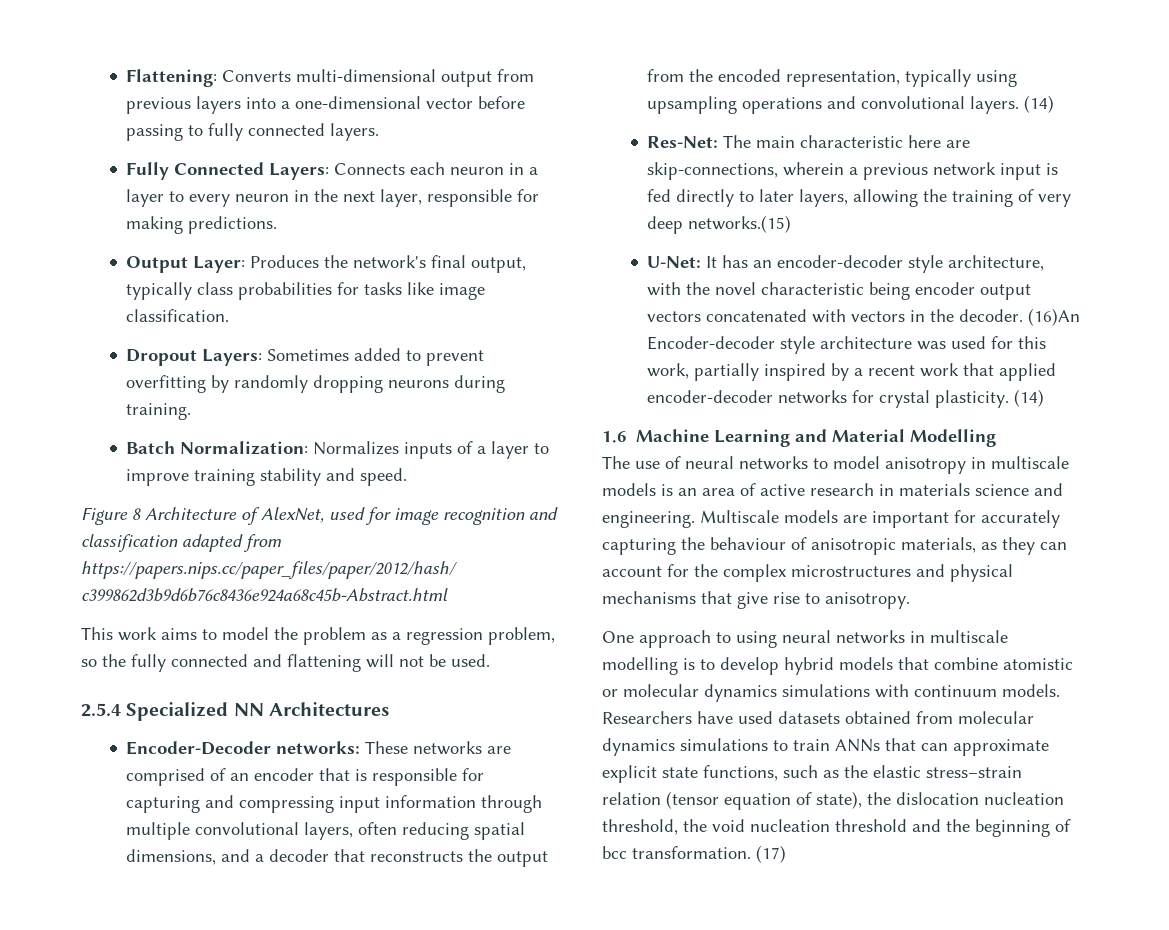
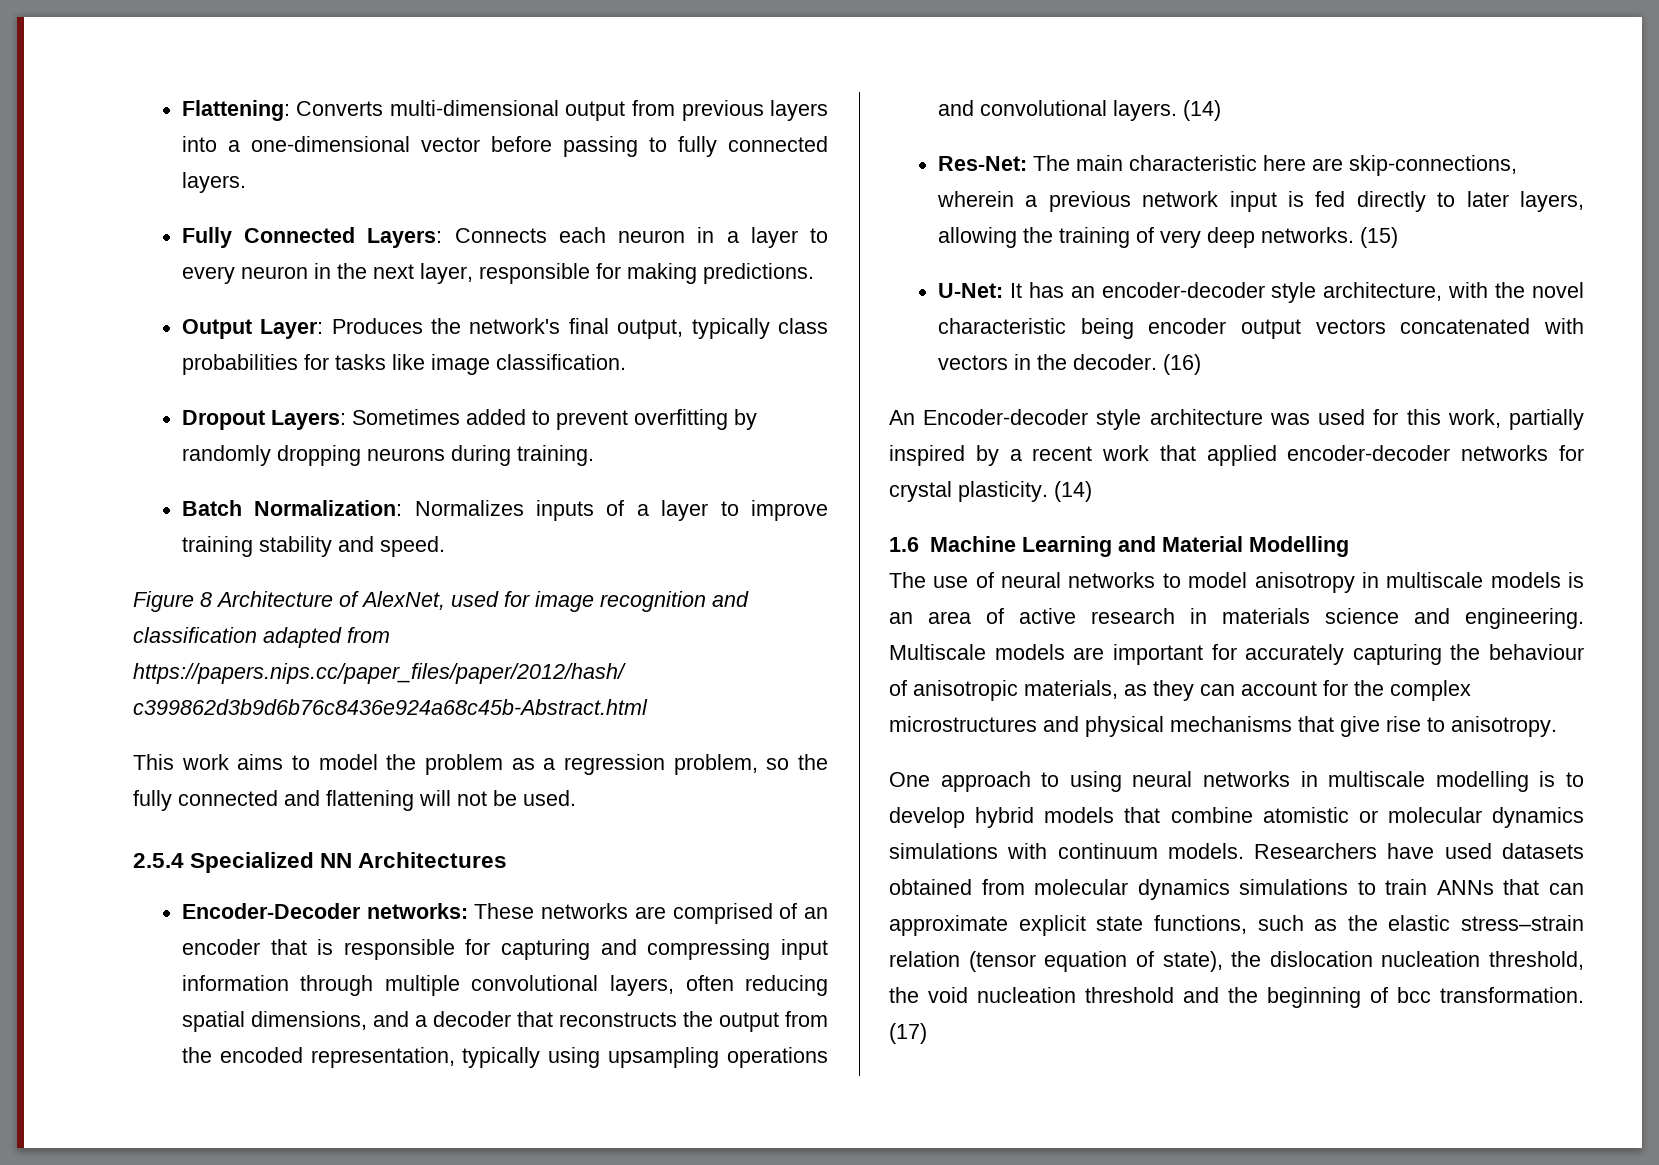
[688,215,792,233] networks.(15) -> [1260,227,1398,248] networks. (15)
[1028,308,1081,326] (16)An -> [1162,354,1201,375] [889,410,915,425] (16) // An

